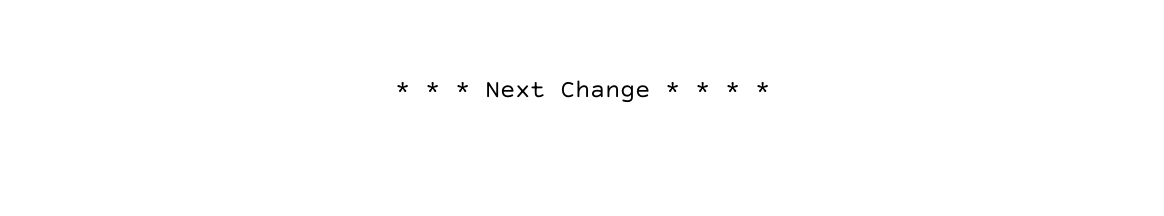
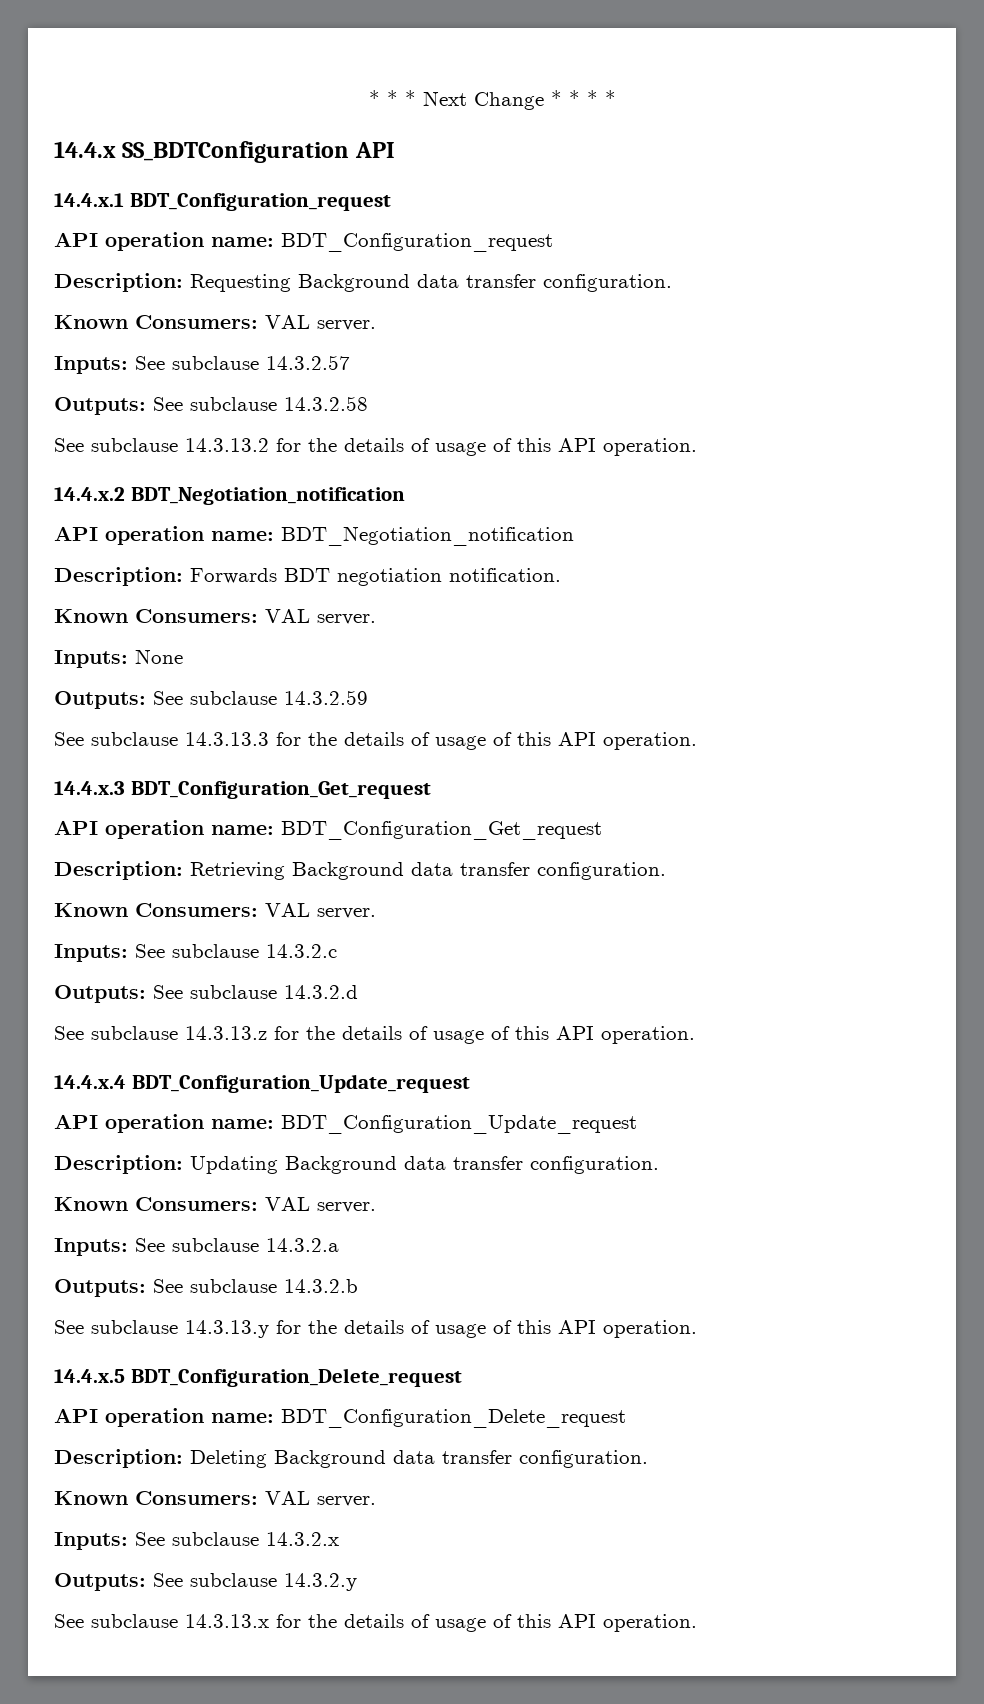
(770, 89) none -> [54,141,395,163] [54,193,391,211] [54,232,553,252] [54,273,672,292] [54,315,376,331] [54,355,350,374] [54,396,368,415] [54,438,697,456] [54,487,405,505] [54,526,574,546] [54,567,561,586] [54,609,376,625] [54,649,183,668] [54,690,368,709] [54,732,697,750] [54,781,431,799] [54,820,602,840] [54,861,666,880] [54,903,376,919] [54,944,337,962] [54,985,358,1003] [54,1026,695,1044] [54,1074,470,1093] [54,1114,637,1134] [54,1155,659,1174] [54,1197,376,1213] [54,1238,339,1256] [54,1279,358,1297] [54,1320,697,1338] [54,1368,462,1387] [54,1408,626,1428] [54,1449,648,1468] [54,1491,376,1507] [54,1532,339,1550] [54,1573,357,1591] [54,1614,697,1632] // 14.4.x SS_BDTConfiguration API // 14.4.x.1 BDT_Configuration_request // API operation name: BDT_Configuration_request // Description: Requesting Background data transfer configuration. // Known Consumers: VAL server. // Inputs: See subclause 14.3.2.57 // Outputs: See subclause 14.3.2.58 // See subclause 14.3.13.2 for the details of usage of this API operation. // 14.4.x.2 BDT_Negotiation_notification // API operation name: BDT_Negotiation_notification // Description: Forwards BDT negotiation notification. // Known Consumers: VAL server. // Inputs: None // Outputs: See subclause 14.3.2.59 // See subclause 14.3.13.3 for the details of usage of this API operation. // 14.4.x.3 BDT_Configuration_Get_request // API operation name: BDT_Configuration_Get_request // Description: Retrieving Background data transfer configuration. // Known Consumers: VAL server. // Inputs: See subclause 14.3.2.c // Outputs: See subclause 14.3.2.d // See subclause 14.3.13.z for the details of usage of this API operation. // 14.4.x.4 BDT_Configuration_Update_request // API operation name: BDT_Configuration_Update_request // Description: Updating Background data transfer configuration. // Known Consumers: VAL server. // Inputs: See subclause 14.3.2.a // Outputs: See subclause 14.3.2.b // See subclause 14.3.13.y for the details of usage of this API operation. // 14.4.x.5 BDT_Configuration_Delete_request // API operation name: BDT_Configuration_Delete_request // Description: Deleting Background data transfer configuration. // Known Consumers: VAL server. // Inputs: See subclause 14.3.2.x // Outputs: See subclause 14.3.2.y // See subclause 14.3.13.x for the details of usage of this API operation.

